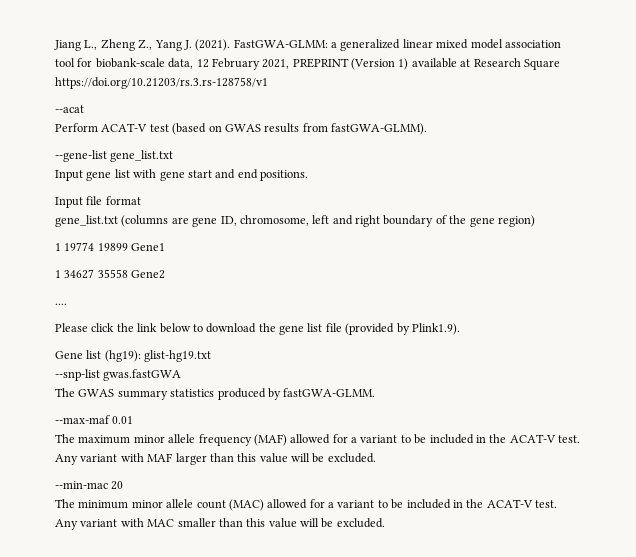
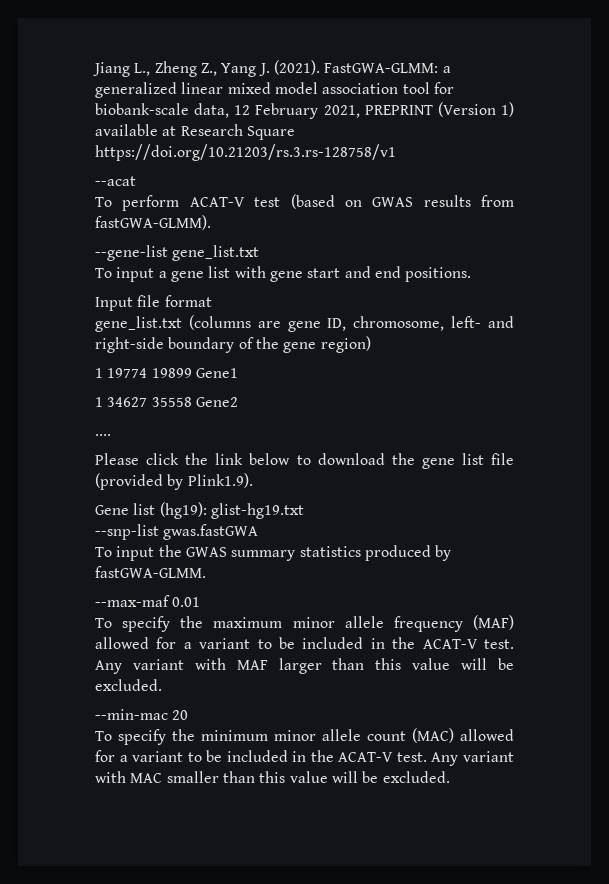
[55,123,98,132] Perform -> [95,195,180,211] To perform
[55,170,83,181] Input -> [95,267,167,282] To input a
[312,215,380,227] left and right -> [451,316,514,328] [95,337,164,353] left- and right-side
[55,388,75,397] The -> [95,545,182,561] To input the
[55,434,75,443] The -> [95,616,204,632] To specify the
[55,499,75,508] The -> [95,729,195,745] To specify the

